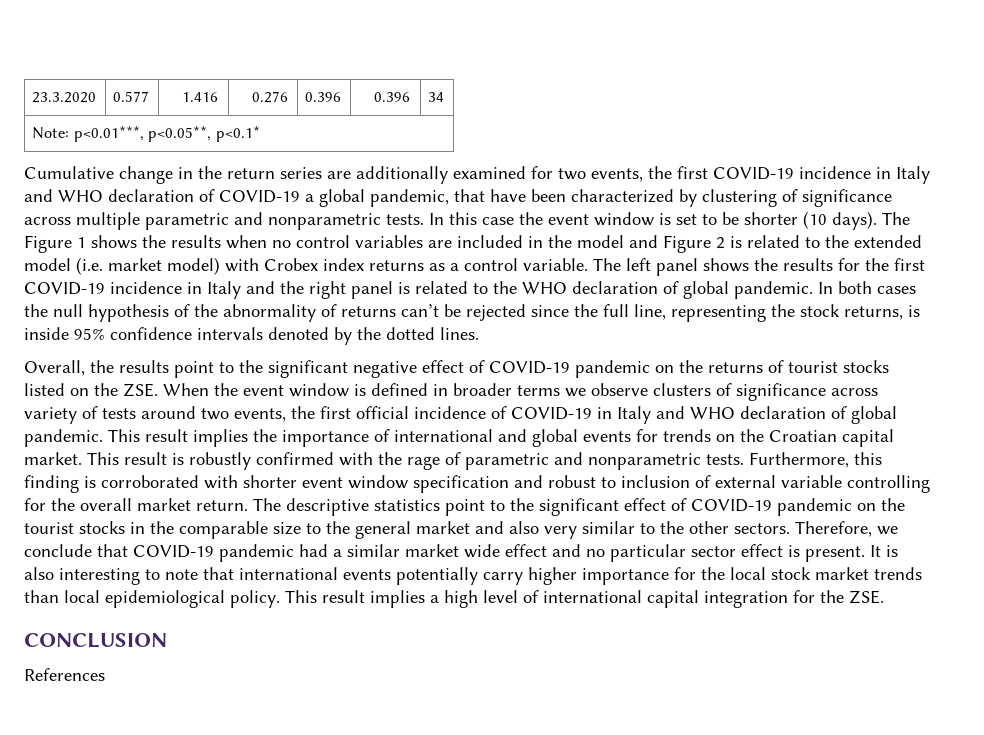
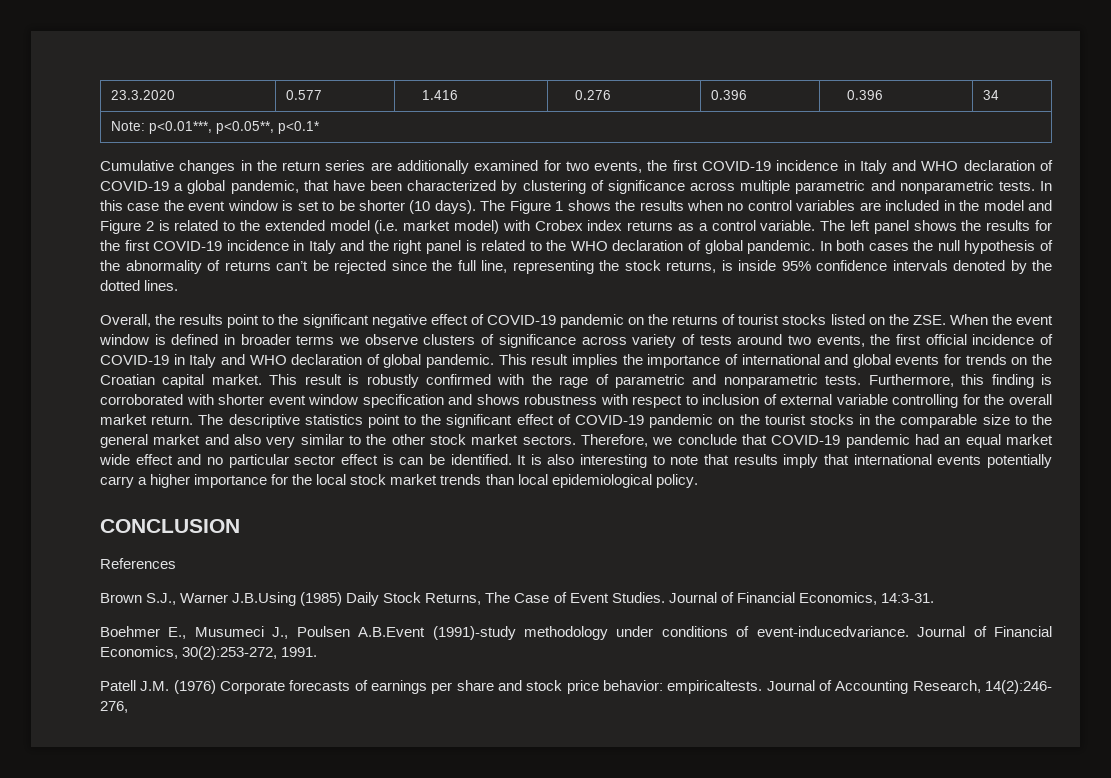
[119,166,173,184] change -> [179,160,236,174] changes
[548,475,596,488] robust -> [476,394,683,408] shows robustness with respect
(729, 527) none -> [430,434,519,445] stock market
[333,544,400,557] a similar -> [944,434,1001,448] an equal
[805,546,865,562] present. -> [399,454,512,465] can be identified.
(234, 573) none -> [733,454,850,468] results imply that
(523, 578) none -> [138,477,148,485] a
[285,590,884,608] [24,633,167,648] [24,668,105,681] This result implies a high level of international capital integration for the ZSE. // CONCLUSION // References -> [100,519,240,533] [100,558,176,569] [100,592,934,606] [100,626,1052,640] [100,646,318,660] [100,680,1053,694] [100,701,128,713] // CONCLUSION // References // Brown S.J., Warner J.B.Using (1985) Daily Stock Returns, The Case of Event Studies. Journal of Financial Economics, 14:3-31. // Boehmer E., Musumeci J., Poulsen A.B.Event (1991)-study methodology under conditions of event-inducedvariance. Journal of Financial Economics, 30(2):253-272, 1991. // Patell J.M. (1976) Corporate forecasts of earnings per share and stock price behavior: empiricaltests. Journal of Accounting Research, 14(2):246- 276,

